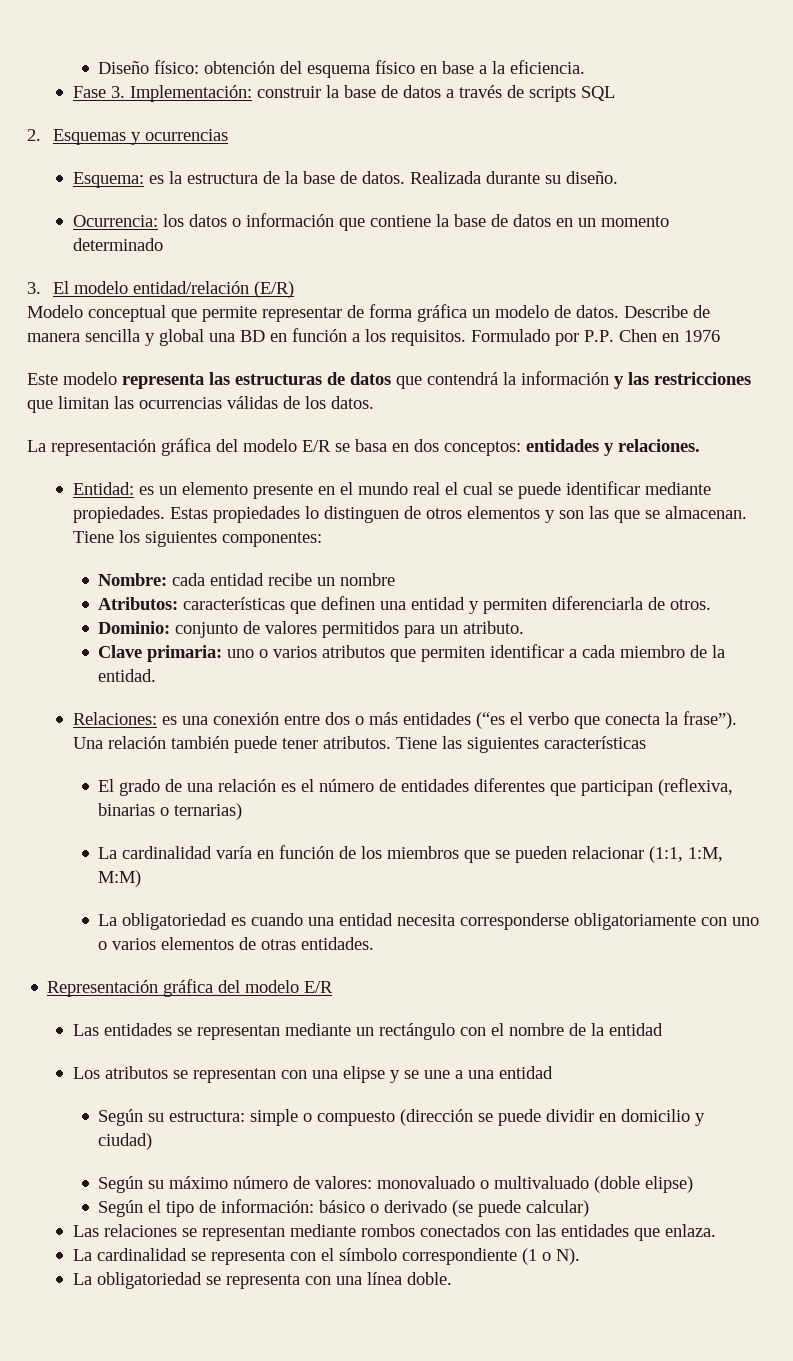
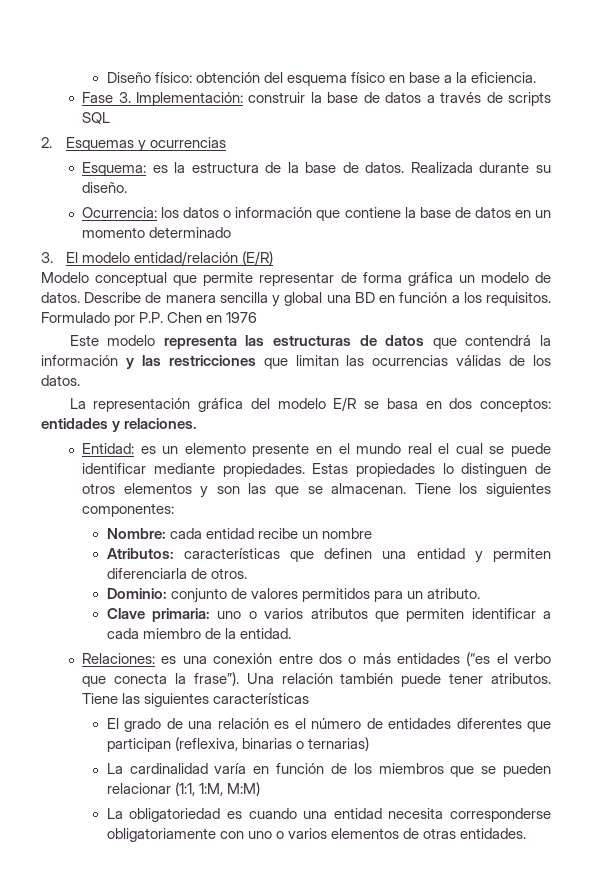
[47,979,334,997] [72,1023,663,1040] [72,1066,553,1083] [98,1109,706,1126] [98,1133,153,1150] [98,1176,694,1193] [98,1199,590,1217] [72,1224,716,1241] [72,1248,580,1265] [72,1272,452,1289] // Representación gráfica del modelo E/R // Las entidades se representan mediante un rectángulo con el nombre de la entidad // Los atributos se representan con una elipse y se une a una entidad // Según su estructura: simple o compuesto (dirección se puede dividir en domicilio y ciudad) // Según su máximo número de valores: monovaluado o multivaluado (doble elipse) // Según el tipo de información: básico o derivado (se puede calcular) // Las relaciones se representan mediante rombos conectados con las entidades que enlaza. // La cardinalidad se representa con el símbolo correspondiente (1 o N). // La obligatoriedad se representa con una línea doble. -> (527, 833) none

